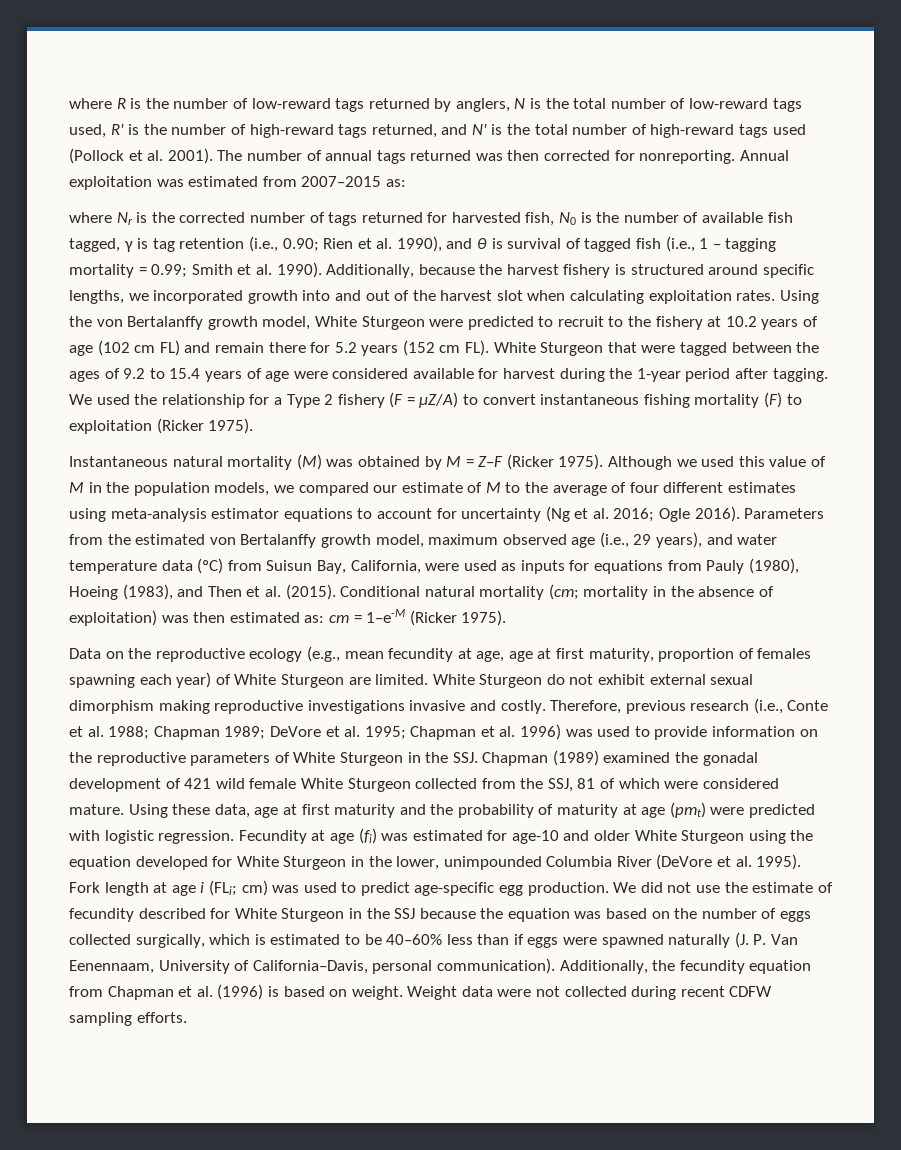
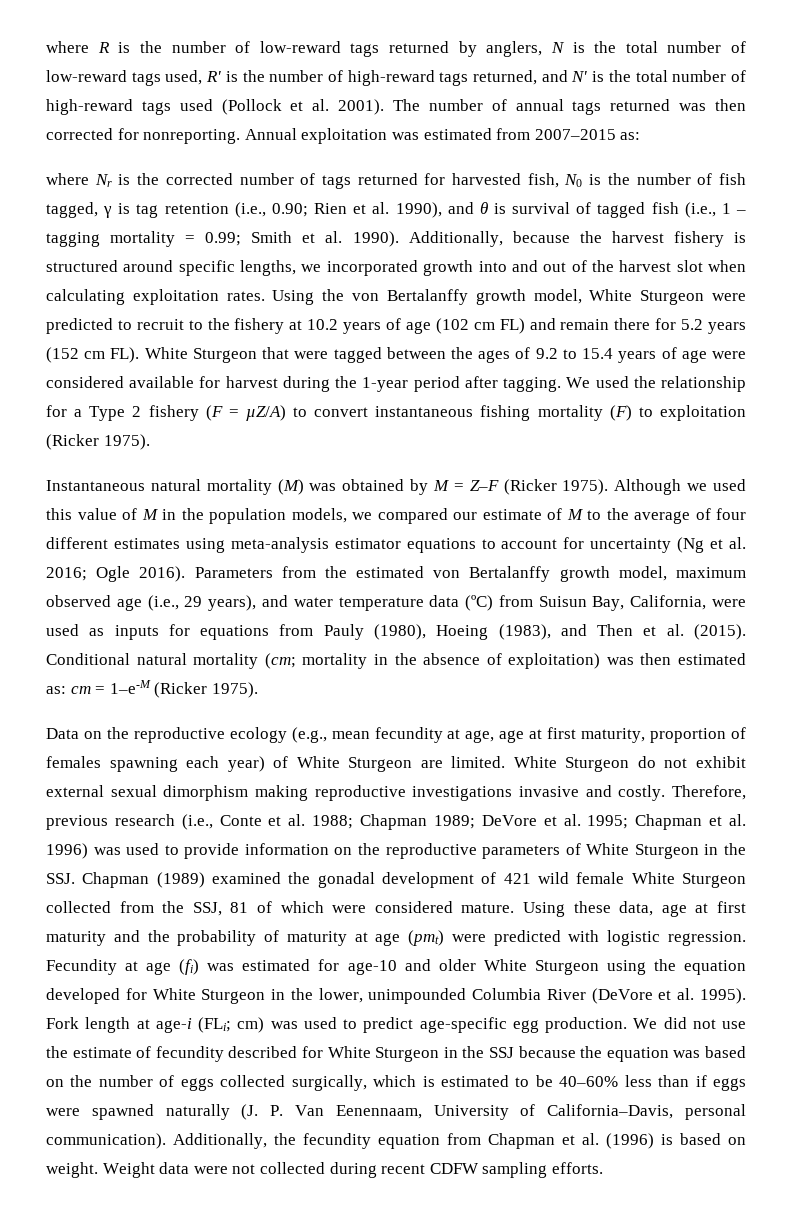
[702,212,764,223] available -> (713, 179) none
[171,882,205,896] age i -> [155,1018,192,1033] age-i

